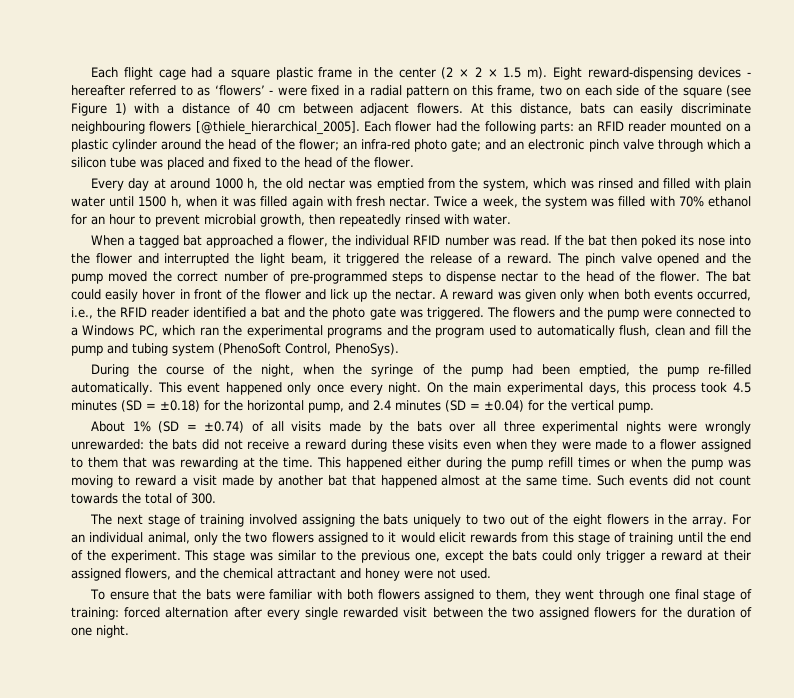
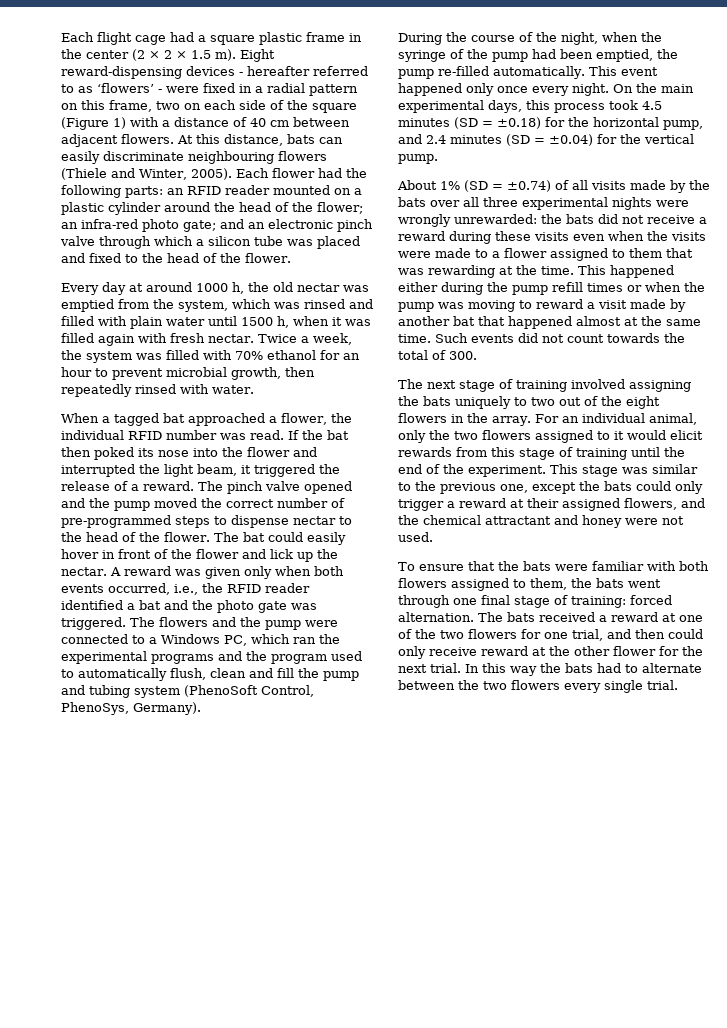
[726,85,752,97] [71,103,107,116] (see Figure -> [61,117,109,130] (Figure
[195,121,360,135] [@thiele_hierarchical_2005]. -> [61,168,232,180] (Thiele and Winter, 2005).
[335,343,399,356] PhenoSys). -> [61,702,201,715] PhenoSys, Germany).
[531,439,558,452] they -> [647,231,706,241] the visits
[534,589,561,602] they -> [571,578,624,588] the bats
[165,607,752,620] [71,625,129,638] alternation after every single rewarded visit between the two assigned flowers for the duration of one night. -> [398,612,703,622] [398,629,703,641] [398,646,703,659] [398,663,702,676] [398,680,678,693] alternation. The bats received a reward at one of the two flowers for one trial, and then could only receive reward at the other flower for the next trial. In this way the bats had to alternate between the two flowers every single trial.

